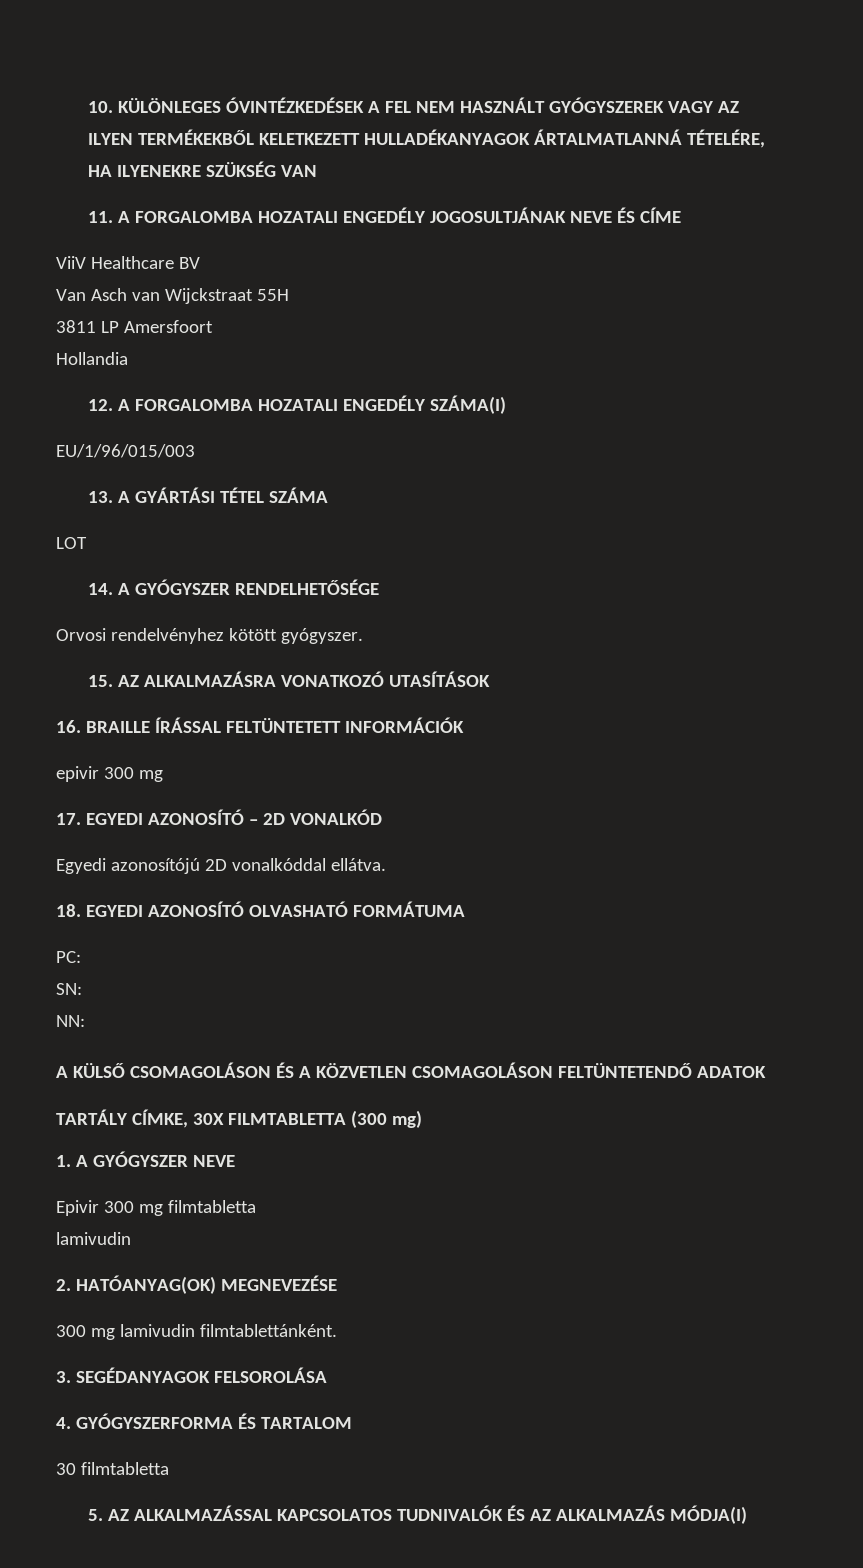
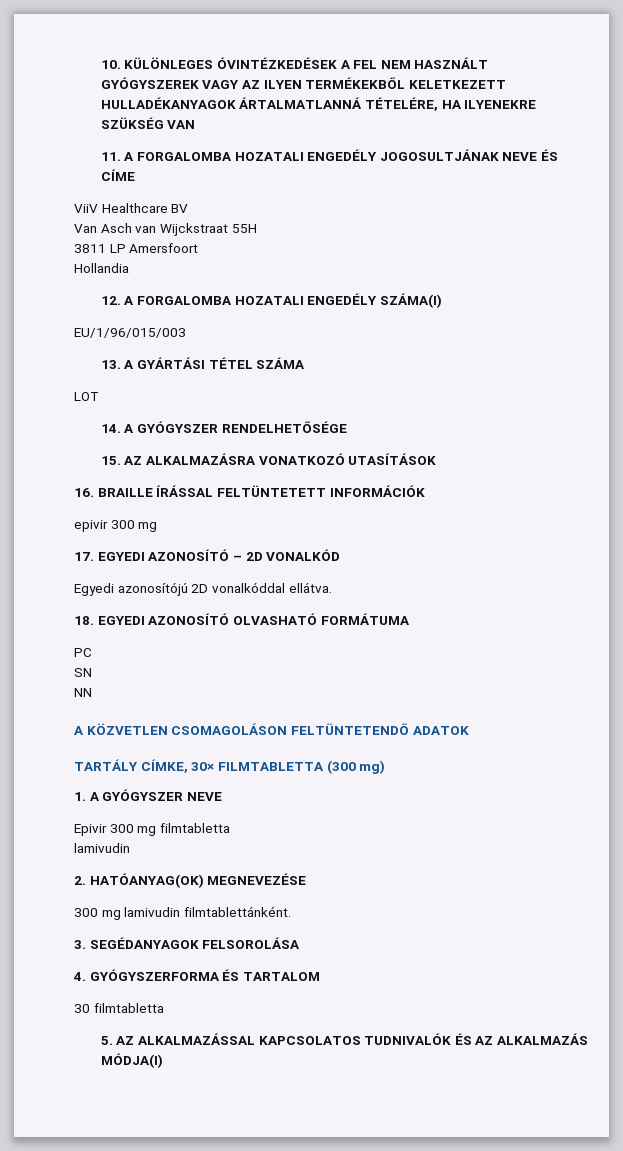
[56,628,363,644] // Orvosi rendelvényhez kötött gyógyszer. -> (347, 427) none
[56,951,81,963] [56,983,82,995] [56,1015,85,1027] [56,1062,294,1078] PC: // SN: // NN: // A KÜLSŐ CSOMAGOLÁSON ÉS -> [74,648,92,657] [74,668,92,677] [74,688,92,697] PC // SN // NN //
[192,1113,224,1125] 30X -> [191,762,215,771] 30×

